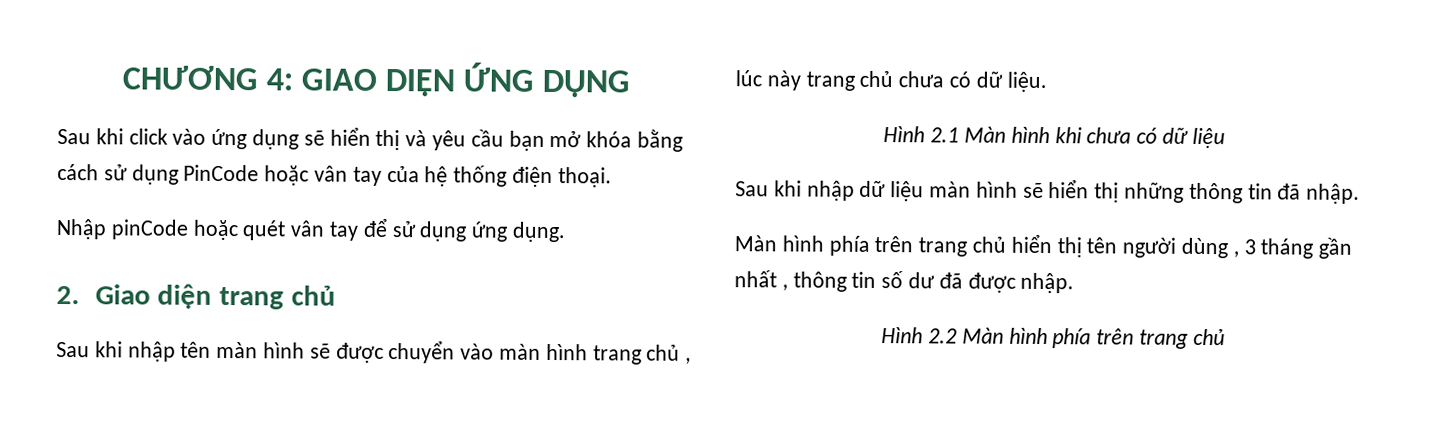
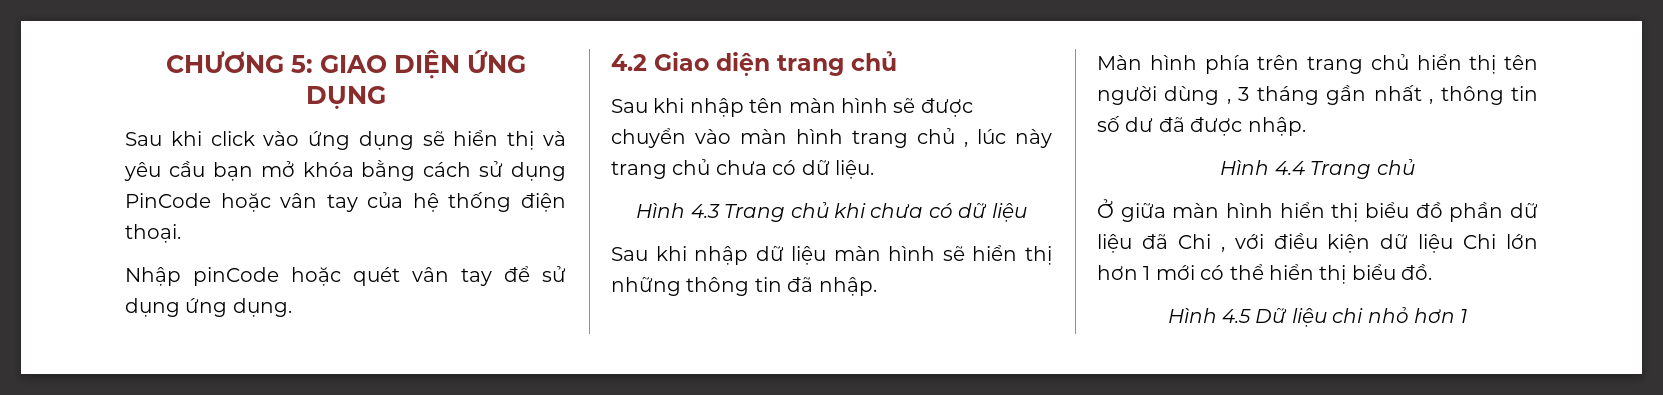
[265,68,293,91] 4: -> [290,55,313,73] 5:
[56,285,80,305] 2. -> [611,54,647,71] 4.2
[930,126,1050,144] 2.1 Màn hình -> [690,202,829,222] 4.3 Trang chủ
[927,327,1225,349] 2.2 Màn hình phía trên trang chủ -> [1274,159,1415,179] [1097,199,1538,222] [1097,233,1538,253] [1097,264,1433,284] [1167,307,1468,327] 4.4 Trang chủ // Ở giữa màn hình hiển thị biểu đồ phần dữ liệu đã Chi , với điều kiện dữ liệu Chi lớn hơn 1 mới có thể hiển thị biểu đồ. // Hình 4.5 Dữ liệu chi nhỏ hơn 1

